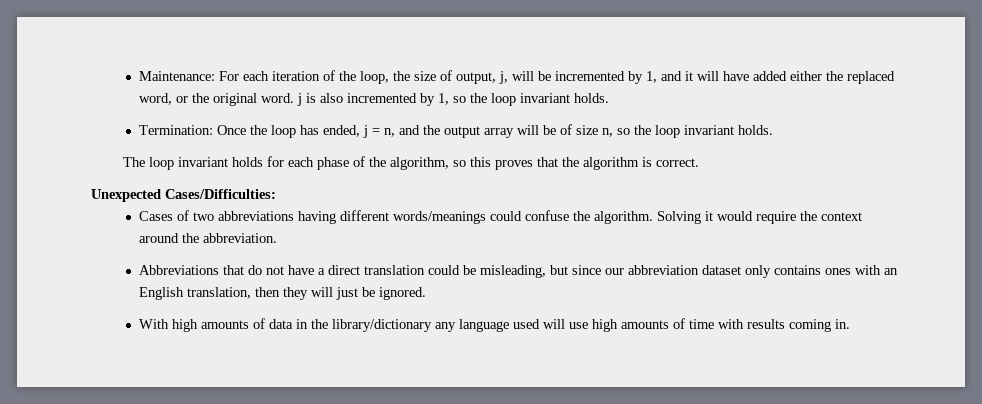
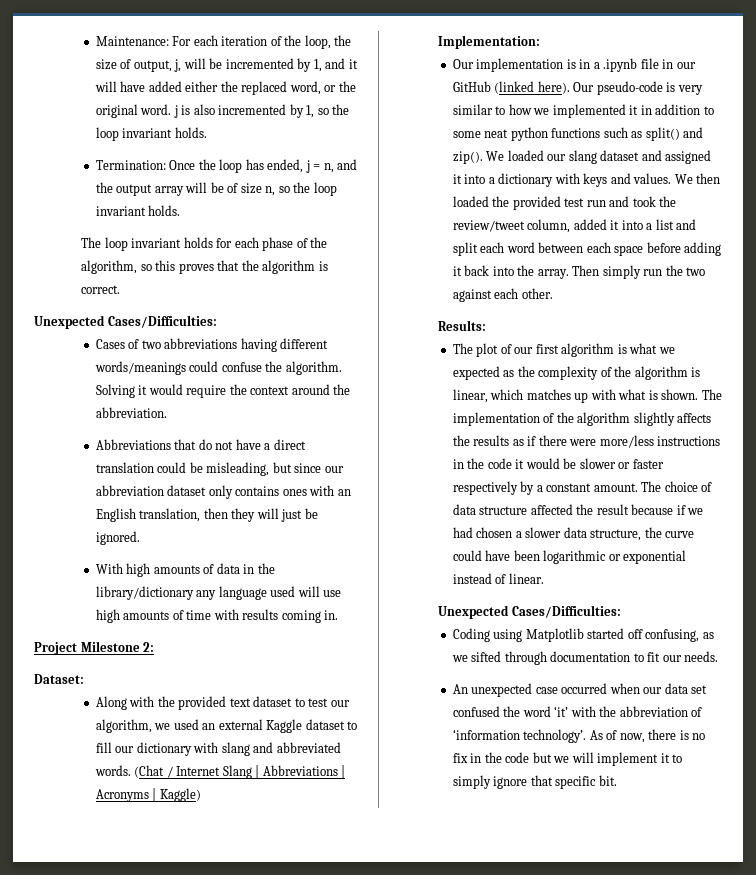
(850, 324) none -> [34,641,155,655] [34,674,84,684] [95,696,350,710] [95,719,358,733] [95,742,341,756] [94,765,346,779] [95,788,201,802] [438,35,541,49] [452,58,696,72] [452,81,703,95] [452,104,714,118] [452,127,704,141] [452,150,712,164] [452,173,721,187] [452,196,677,210] [452,219,697,233] [452,242,722,256] [452,265,706,279] [452,288,553,302] [438,320,487,331] [452,343,675,357] [452,366,701,380] [452,389,722,403] [452,412,712,426] [452,435,721,448] [452,458,664,469] [452,481,713,495] [452,504,704,515] [452,527,695,541] [452,550,687,564] [452,573,544,584] [438,605,621,619] [452,628,714,642] [451,651,719,665] [452,683,708,697] [452,706,703,717] [452,729,706,743] [452,752,683,766] [452,775,617,789] // Project Milestone 2: // Dataset: // Along with the provided text dataset to test our algorithm, we used an external Kaggle dataset to fill our dictionary with slang and abbreviated words. (Chat / Internet Slang | Abbreviations | Acronyms | Kaggle) // Implementation: // Our implementation is in a .ipynb file in our GitHub (linked here). Our pseudo-code is very similar to how we implemented it in addition to some neat python functions such as split() and zip(). We loaded our slang dataset and assigned it into a dictionary with keys and values. We then loaded the provided test run and took the review/tweet column, added it into a list and split each word between each space before adding it back into the array. Then simply run the two against each other. // Results: // The plot of our first algorithm is what we expected as the complexity of the algorithm is linear, which matches up with what is shown. The implementation of the algorithm slightly affects the results as if there were more/less instructions in the code it would be slower or faster respectively by a constant amount. The choice of data structure affected the result because if we had chosen a slower data structure, the curve could have been logarithmic or exponential instead of linear. // Unexpected Cases/Difficulties: // Coding using Matplotlib started off confusing, as we sifted through documentation to fit our needs. // An unexpected case occurred when our data set confused the word ‘it’ with the abbreviation of ‘information technology’. As of now, there is no fix in the code but we will implement it to simply ignore that specific bit.

